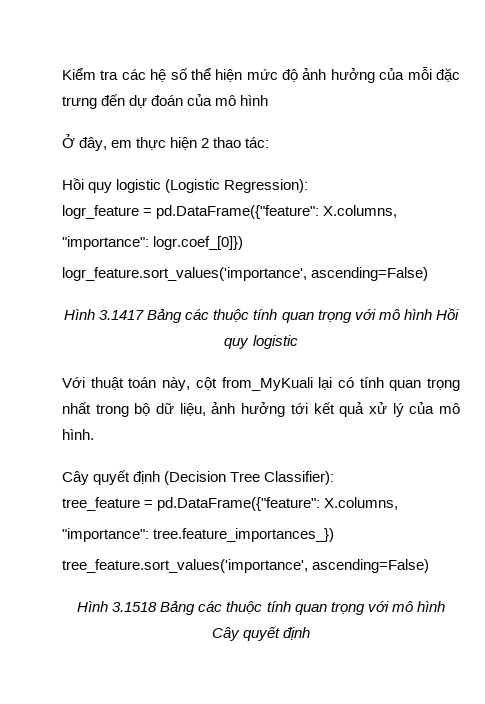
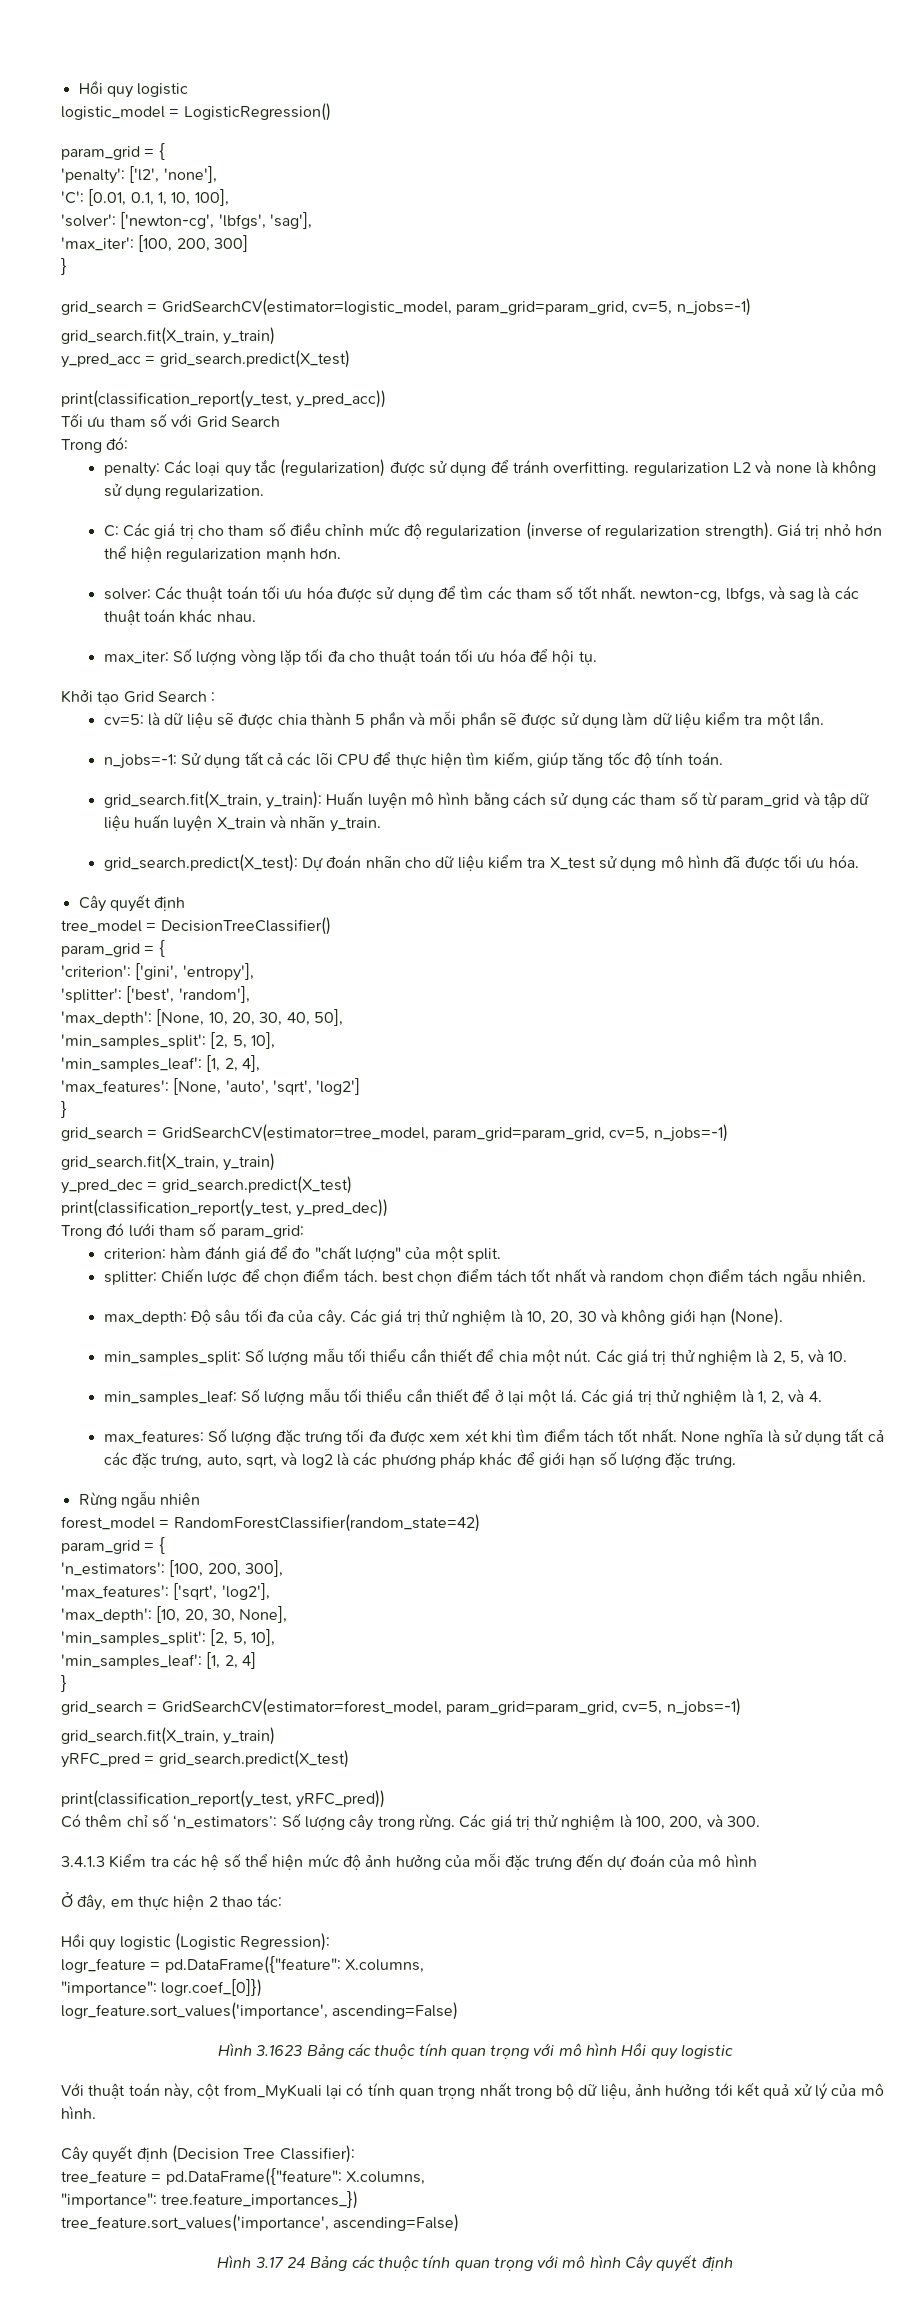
(62, 74) none -> [78,80,189,98] [61,103,331,121] [61,143,165,160] [61,166,217,184] [61,189,229,206] [61,212,312,229] [61,235,248,252] [61,258,67,275] [61,298,751,316] [61,327,276,345] [61,350,350,368] [61,390,387,408] [61,413,280,428] [61,437,129,453] [103,459,877,477] [103,484,265,499] [103,522,882,540] [103,546,342,562] [103,585,859,602] [103,609,256,625] [103,648,597,665] [61,690,216,705] [103,711,825,728] [103,751,723,769] [103,791,870,809] [103,814,381,832] [103,854,859,872] [78,894,186,912] [61,917,331,935] [61,940,165,957] [61,963,254,981] [61,986,250,1003] [61,1009,343,1026] [61,1032,275,1049] [61,1055,260,1072] [61,1078,361,1095] [61,1101,67,1118] [61,1124,728,1142] [61,1153,276,1171] [61,1176,352,1194] [61,1199,389,1217] [61,1222,304,1239] [103,1245,501,1262] [103,1268,866,1285] [103,1308,784,1326] [103,1348,848,1365] [103,1388,822,1405] [103,1428,884,1445] [103,1451,736,1468] [78,1491,201,1508] [61,1514,480,1532] [61,1537,165,1554] [61,1560,283,1577] [61,1583,270,1600] [61,1606,288,1623] [61,1629,275,1646] [61,1652,256,1669] [61,1675,67,1692] [61,1698,741,1716] [61,1727,276,1745] [61,1750,349,1768] [61,1790,386,1808] [61,1813,761,1831] [61,1856,105,1867] Hồi quy logistic // logistic_model = LogisticRegression() // param_grid = { // 'penalty': ['l2', 'none'], // 'C': [0.01, 0.1, 1, 10, 100], // 'solver': ['newton-cg', 'lbfgs', 'sag'], // 'max_iter': [100, 200, 300] // } // grid_search = GridSearchCV(estimator=logistic_model, param_grid=param_grid, cv=5, n_jobs=-1) // grid_search.fit(X_train, y_train) // y_pred_acc = grid_search.predict(X_test) // print(classification_report(y_test, y_pred_acc)) // Tối ưu tham số với Grid Search // Trong đó: // penalty: Các loại quy tắc (regularization) được sử dụng để tránh overfitting. regularization L2 và none là không sử dụng regularization. // C: Các giá trị cho tham số điều chỉnh mức độ regularization (inverse of regularization strength). Giá trị nhỏ hơn thể hiện regularization mạnh hơn. // solver: Các thuật toán tối ưu hóa được sử dụng để tìm các tham số tốt nhất. newton-cg, lbfgs, và sag là các thuật toán khác nhau. // max_iter: Số lượng vòng lặp tối đa cho thuật toán tối ưu hóa để hội tụ. // Khởi tạo Grid Search : // cv=5: là dữ liệu sẽ được chia thành 5 phần và mỗi phần sẽ được sử dụng làm dữ liệu kiểm tra một lần. // n_jobs=-1: Sử dụng tất cả các lõi CPU để thực hiện tìm kiếm, giúp tăng tốc độ tính toán. // grid_search.fit(X_train, y_train): Huấn luyện mô hình bằng cách sử dụng các tham số từ param_grid và tập dữ liệu huấn luyện X_train và nhãn y_train. // grid_search.predict(X_test): Dự đoán nhãn cho dữ liệu kiểm tra X_test sử dụng mô hình đã được tối ưu hóa. // Cây quyết định // tree_model = DecisionTreeClassifier() // param_grid = { // 'criterion': ['gini', 'entropy'], // 'splitter': ['best', 'random'], // 'max_depth': [None, 10, 20, 30, 40, 50], // 'min_samples_split': [2, 5, 10], // 'min_samples_leaf': [1, 2, 4], // 'max_features': [None, 'auto', 'sqrt', 'log2'] // } // grid_search = GridSearchCV(estimator=tree_model, param_grid=param_grid, cv=5, n_jobs=-1) // grid_search.fit(X_train, y_train) // y_pred_dec = grid_search.predict(X_test) // print(classification_report(y_test, y_pred_dec)) // Trong đó lưới tham số param_grid: // criterion: hàm đánh giá để đo "chất lượng" của một split. // splitter: Chiến lược để chọn điểm tách. best chọn điểm tách tốt nhất và random chọn điểm tách ngẫu nhiên. // max_depth: Độ sâu tối đa của cây. Các giá trị thử nghiệm là 10, 20, 30 và không giới hạn (None). // min_samples_split: Số lượng mẫu tối thiểu cần thiết để chia một nút. Các giá trị thử nghiệm là 2, 5, và 10. // min_samples_leaf: Số lượng mẫu tối thiểu cần thiết để ở lại một lá. Các giá trị thử nghiệm là 1, 2, và 4. // max_features: Số lượng đặc trưng tối đa được xem xét khi tìm điểm tách tốt nhất. None nghĩa là sử dụng tất cả các đặc trưng, auto, sqrt, và log2 là các phương pháp khác để giới hạn số lượng đặc trưng. // Rừng ngẫu nhiên // forest_model = RandomForestClassifier(random_state=42) // param_grid = { // 'n_estimators': [100, 200, 300], // 'max_features': ['sqrt', 'log2'], // 'max_depth': [10, 20, 30, None], // 'min_samples_split': [2, 5, 10], // 'min_samples_leaf': [1, 2, 4] // } // grid_search = GridSearchCV(estimator=forest_model, param_grid=param_grid, cv=5, n_jobs=-1) // grid_search.fit(X_train, y_train) // yRFC_pred = grid_search.predict(X_test) // print(classification_report(y_test, yRFC_pred)) // Có thêm chỉ số ‘n_estimators’: Số lượng cây trong rừng. Các giá trị thử nghiệm là 100, 200, và 300. // 3.4.1.3
[99,310,145,320] 3.1417 -> [256,2045,303,2056] 3.1623
[112,602,158,612] 3.1518 -> [255,2257,306,2268] 3.17 24

